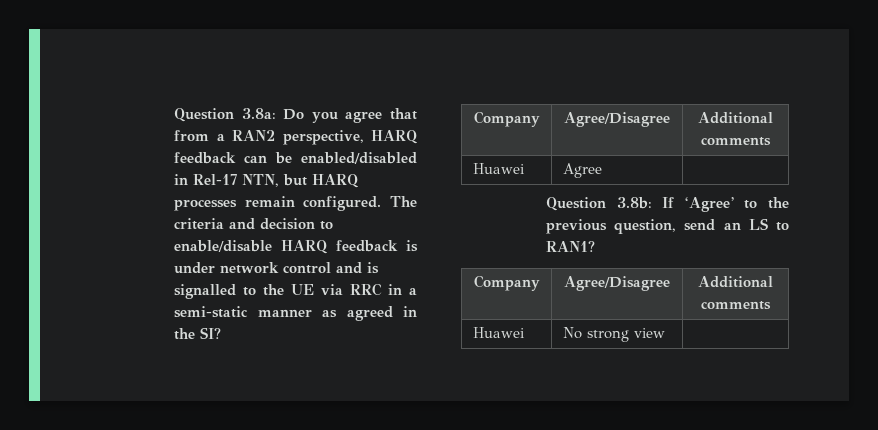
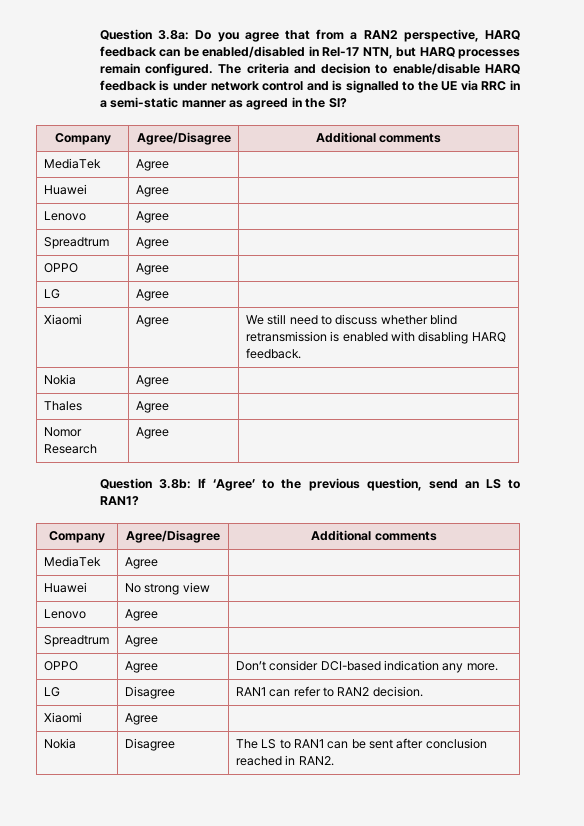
(771, 141) none -> [43,158,101,169] [135,159,169,171] // MediaTek | Agree |
(602, 170) none -> [43,211,86,221] [135,211,169,223] [43,237,109,249] [135,237,169,249] [43,263,78,273] [135,263,169,275] [43,289,60,299] [135,289,169,301] [43,314,82,325] [135,315,169,327] [245,314,458,325] [245,331,506,344] [245,348,301,359] [43,374,76,385] [135,375,169,387] [43,401,82,411] [135,401,169,413] [43,427,82,437] [43,444,97,454] [135,427,169,439] // Lenovo | Agree | // Spreadtrum | Agree | // OPPO | Agree | // LG | Agree | // Xiaomi | Agree | We still need to discuss whether blind retransmission is enabled with disabling HARQ feedback. // Nokia | Agree | // Thales | Agree | // Nomor Research | Agree |
(771, 305) none -> [43,556,101,567] [124,557,158,569] // MediaTek | Agree |
(665, 333) none -> [43,609,86,619] [124,609,158,621] [43,635,109,647] [124,635,158,647] [43,661,78,671] [124,661,158,673] [235,660,498,673] [43,687,60,697] [124,686,175,699] [235,686,423,697] [43,712,82,723] [124,713,158,725] [43,738,76,749] [124,738,175,751] [235,738,487,749] [235,755,334,766] // Lenovo | Agree | // Spreadtrum | Agree | // OPPO | Agree | Don’t consider DCI-based indication any more. // LG | Disagree | RAN1 can refer to RAN2 decision. // Xiaomi | Agree | // Nokia | Disagree | The LS to RAN1 can be sent after conclusion reached in RAN2.

